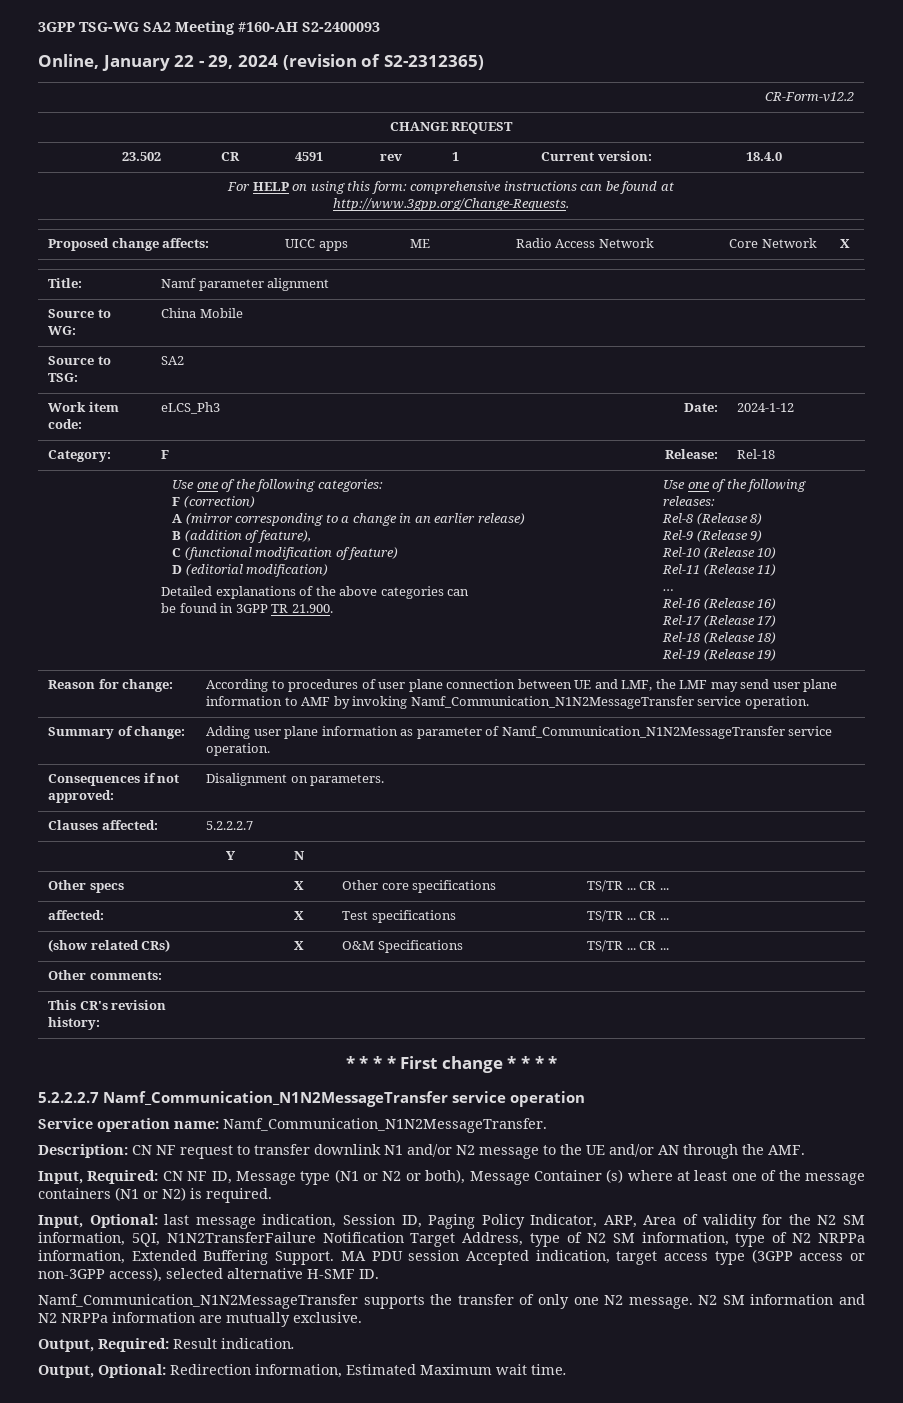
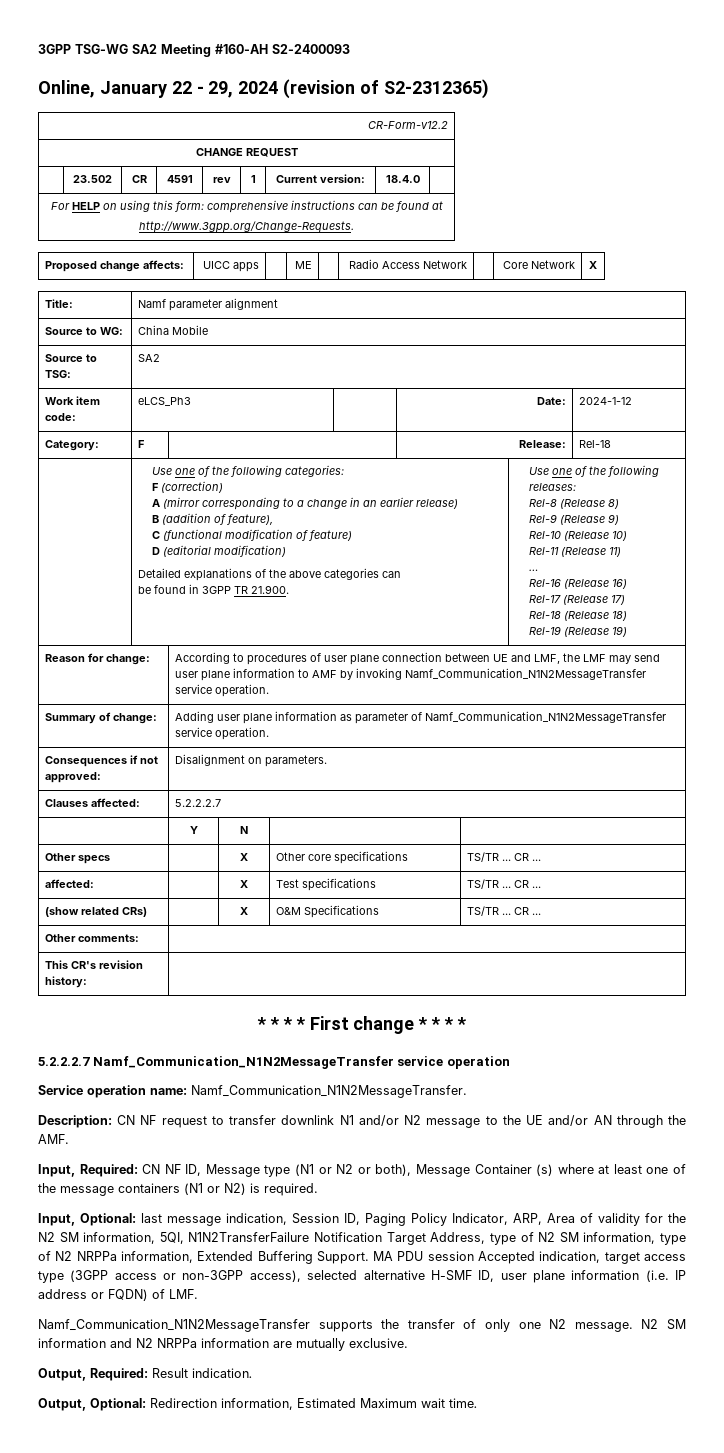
[359,1269,379,1279] ID. -> [478,1270,686,1283] [38,1289,198,1301] ID, user plane information (i.e. IP address or FQDN) of LMF.

